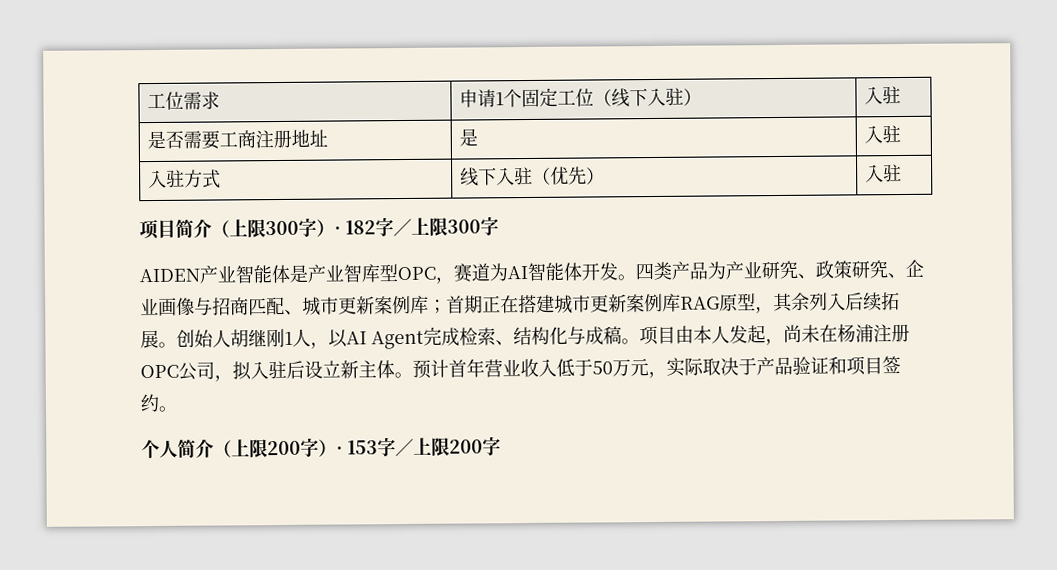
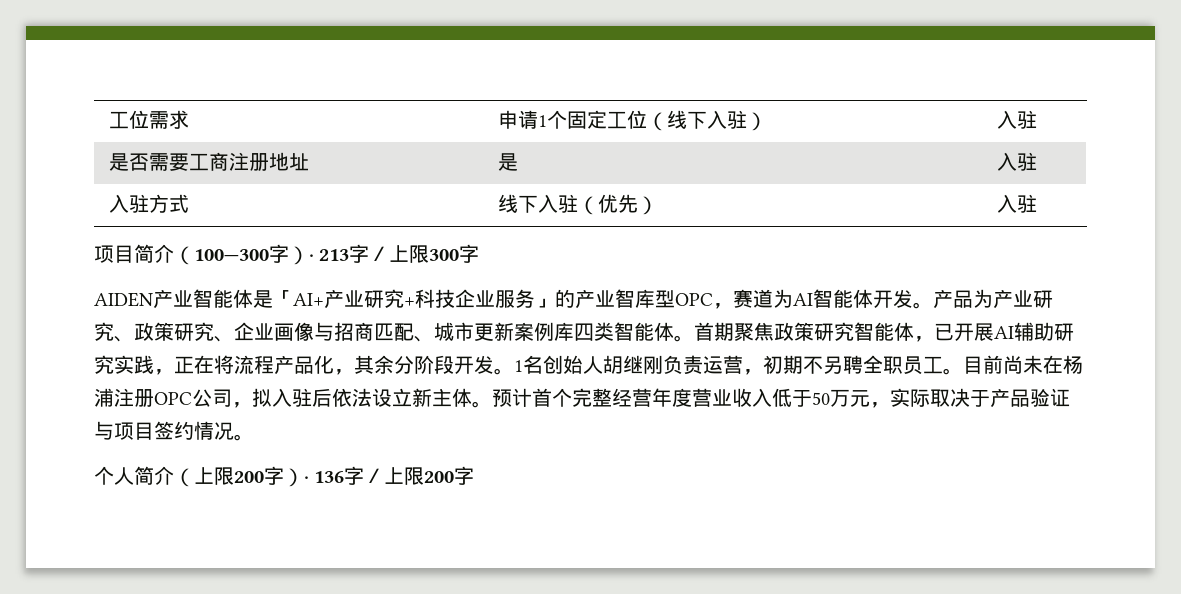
[229,217,376,238] 上限300字）· 182 -> [194,244,350,265] 100—300字）· 213
(308, 273) none -> [273,289,575,308] 「AI+产业研究+科技企业服务」的
[635,261,672,281] 四类 -> (933, 305) none
[428,292,900,314] [140,325,784,350] ；首期正在搭建城市更新案例库RAG原型，其余列入后续拓展。创始人胡继刚1人，以AI Agent完成检索、结构化与成稿。项目由本人发起， -> [574,322,1074,342] [94,355,1003,375] 四类智能体。首期聚焦政策研究智能体，已开展AI辅助研究实践，正在将流程产品化，其余分阶段开发。1名创始人胡继刚负责运营，初期不另聘全职员工。目前
(305, 369) none -> [332,388,372,407] 依法
[466,358,485,378] 年 -> [552,388,692,407] 个完整经营年度
[828,356,847,375] 和 -> [94,421,114,440] 与
(160, 403) none -> [194,421,234,440] 情况
[347,440,378,455] 153 -> [314,471,345,483] 136

